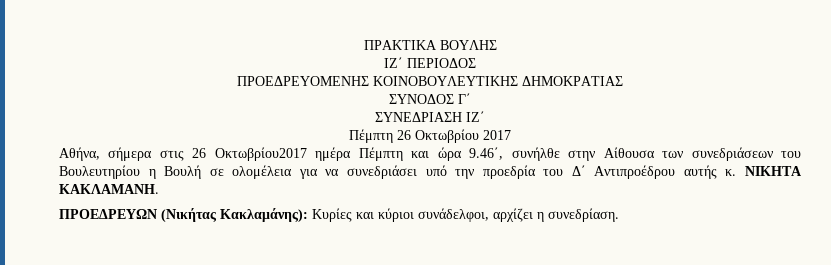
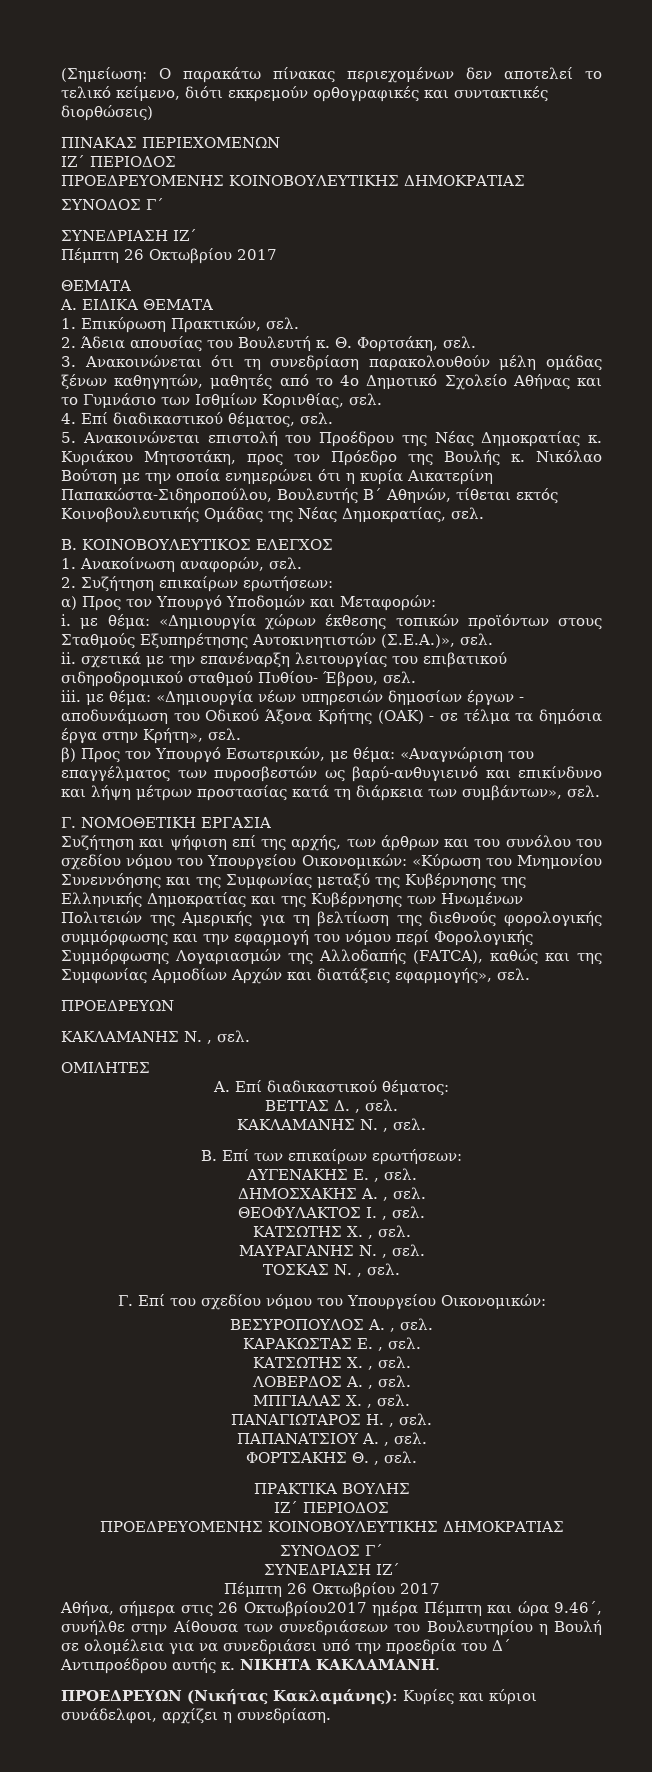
(363, 45) none -> [61,67,602,83] [61,86,548,102] [61,105,153,121] [61,137,280,148] [61,155,176,167] [61,175,525,186] [61,198,164,210] [61,229,197,241] [61,248,277,264] [61,280,131,291] [60,299,213,310] [61,317,299,333] [61,336,476,352] [61,355,602,371] [61,374,602,390] [61,393,382,409] [61,412,333,428] [61,431,602,447] [61,450,602,466] [61,469,493,485] [61,488,558,504] [61,507,484,523] [61,539,333,550] [61,557,302,573] [61,576,333,592] [61,595,436,611] [61,614,602,630] [61,633,493,649] [61,652,507,668] [61,671,416,687] [61,690,524,706] [61,709,602,725] [61,728,241,744] [61,747,534,763] [61,766,602,782] [61,785,600,801] [61,817,271,828] [61,835,602,851] [61,854,602,870] [61,873,526,889] [61,892,523,908] [61,911,602,927] [61,930,533,946] [61,949,603,965] [61,968,530,984] [61,1000,174,1011] [61,1030,250,1044] [61,1062,150,1073] [213,1080,449,1096] [265,1099,398,1113] [237,1118,426,1132] [201,1149,462,1165] [245,1168,417,1182] [237,1187,426,1201] [238,1206,425,1220] [252,1225,411,1239] [238,1244,425,1258] [263,1263,400,1277] [117,1294,546,1310] [230,1318,433,1332] [242,1337,421,1351] [252,1356,411,1370] [251,1375,411,1389] [253,1394,410,1408] [231,1413,432,1427] [236,1432,427,1446] [246,1451,417,1465] (Σημείωση: Ο παρακάτω πίνακας περιεχομένων δεν αποτελεί το τελικό κείμενο, διότι εκκρεμούν ορθογραφικές και συντακτικές διορθώσεις) // ΠΙΝΑΚΑΣ ΠΕΡΙΕΧΟΜΕΝΩΝ // ΙΖ΄ ΠΕΡΙΟΔΟΣ // ΠΡΟΕΔΡΕΥΟΜΕΝΗΣ ΚΟΙΝΟΒΟΥΛΕΥΤΙΚΗΣ ΔΗΜΟΚΡΑΤΙΑΣ // ΣΥΝΟΔΟΣ Γ΄ // ΣΥΝΕΔΡΙΑΣΗ ΙΖ΄ // Πέμπτη 26 Οκτωβρίου 2017 // ΘΕΜΑΤΑ // Α. ΕΙΔΙΚΑ ΘΕΜΑΤΑ // 1. Επικύρωση Πρακτικών, σελ. // 2. Άδεια απουσίας του Βουλευτή κ. Θ. Φορτσάκη, σελ. // 3. Ανακοινώνεται ότι τη συνεδρίαση παρακολουθούν μέλη ομάδας ξένων καθηγητών, μαθητές από το 4ο Δημοτικό Σχολείο Αθήνας και το Γυμνάσιο των Ισθμίων Κορινθίας, σελ. // 4. Επί διαδικαστικού θέματος, σελ. // 5. Ανακοινώνεται επιστολή του Προέδρου της Νέας Δημοκρατίας κ. Κυριάκου Μητσοτάκη, προς τον Πρόεδρο της Βουλής κ. Νικόλαο Βούτση με την οποία ενημερώνει ότι η κυρία Αικατερίνη Παπακώστα-Σιδηροπούλου, Βουλευτής Β΄ Αθηνών, τίθεται εκτός Κοινοβουλευτικής Ομάδας της Νέας Δημοκρατίας, σελ. // Β. ΚΟΙΝΟΒΟΥΛΕΥΤΙΚΟΣ ΕΛΕΓΧΟΣ // 1. Ανακοίνωση αναφορών, σελ. // 2. Συζήτηση επικαίρων ερωτήσεων: // α) Προς τον Υπουργό Υποδομών και Μεταφορών: // i. με θέμα: «Δημιουργία χώρων έκθεσης τοπικών προϊόντων στους Σταθμούς Εξυπηρέτησης Αυτοκινητιστών (Σ.Ε.Α.)», σελ. // ii. σχετικά με την επανέναρξη λειτουργίας του επιβατικού σιδηροδρομικού σταθμού Πυθίου- Έβρου, σελ. // iii. με θέμα: «Δημιουργία νέων υπηρεσιών δημοσίων έργων - αποδυνάμωση του Οδικού Άξονα Κρήτης (ΟΑΚ) - σε τέλμα τα δημόσια έργα στην Κρήτη», σελ. // β) Προς τον Υπουργό Εσωτερικών, με θέμα: «Αναγνώριση του επαγγέλματος των πυροσβεστών ως βαρύ-ανθυγιεινό και επικίνδυνο και λήψη μέτρων προστασίας κατά τη διάρκεια των συμβάντων», σελ. // Γ. ΝΟΜΟΘΕΤΙΚΗ ΕΡΓΑΣΙΑ // Συζήτηση και ψήφιση επί της αρχής, των άρθρων και του συνόλου του σχεδίου νόμου του Υπουργείου Οικονομικών: «Κύρωση του Μνημονίου Συνεννόησης και της Συμφωνίας μεταξύ της Κυβέρνησης της Ελληνικής Δημοκρατίας και της Κυβέρνησης των Ηνωμένων Πολιτειών της Αμερικής για τη βελτίωση της διεθνούς φορολογικής συμμόρφωσης και την εφαρμογή του νόμου περί Φορολογικής Συμμόρφωσης Λογαριασμών της Αλλοδαπής (FATCA), καθώς και της Συμφωνίας Αρμοδίων Αρχών και διατάξεις εφαρμογής», σελ. // ΠΡΟΕΔΡΕΥΩΝ // ΚΑΚΛΑΜΑΝΗΣ Ν. , σελ. // ΟΜΙΛΗΤΕΣ // Α. Επί διαδικαστικού θέματος: // ΒΕΤΤΑΣ Δ. , σελ. // ΚΑΚΛΑΜΑΝΗΣ Ν. , σελ. // Β. Επί των επικαίρων ερωτήσεων: // ΑΥΓΕΝΑΚΗΣ Ε. , σελ. // ΔΗΜΟΣΧΑΚΗΣ Α. , σελ. // ΘΕΟΦΥΛΑΚΤΟΣ Ι. , σελ. // ΚΑΤΣΩΤΗΣ Χ. , σελ. // ΜΑΥΡΑΓΑΝΗΣ Ν. , σελ. // ΤΟΣΚΑΣ Ν. , σελ. // Γ. Επί του σχεδίου νόμου του Υπουργείου Οικονομικών: // ΒΕΣΥΡΟΠΟΥΛΟΣ Α. , σελ. // ΚΑΡΑΚΩΣΤΑΣ Ε. , σελ. // ΚΑΤΣΩΤΗΣ Χ. , σελ. // ΛΟΒΕΡΔΟΣ Α. , σελ. // ΜΠΓΙΑΛΑΣ Χ. , σελ. // ΠΑΝΑΓΙΩΤΑΡΟΣ Η. , σελ. // ΠΑΠΑΝΑΤΣΙΟΥ Α. , σελ. // ΦΟΡΤΣΑΚΗΣ Θ. , σελ. //

